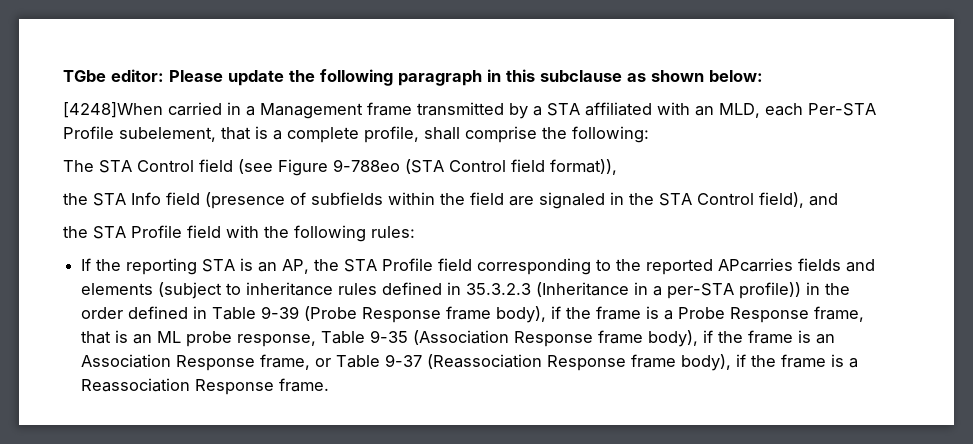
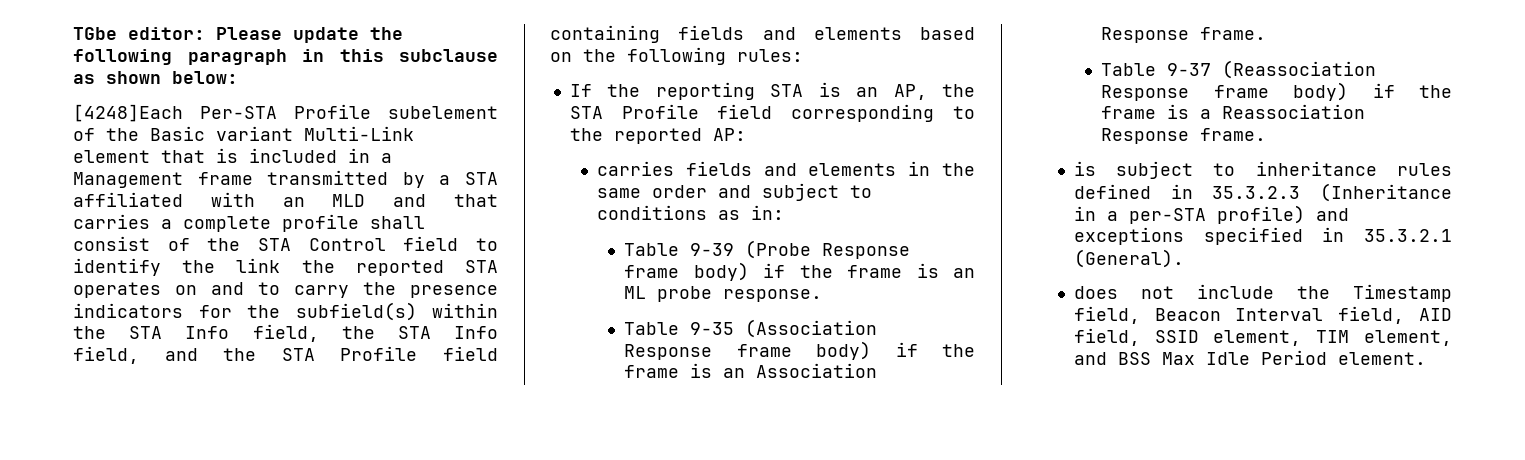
[63,102,222,118] [4248]When carried -> [73,104,498,122] [73,126,414,141] [73,148,337,163] [4248]Each Per-STA Profile subelement of the Basic variant Multi-Link element that is included
[719,103,876,118] [63,126,649,143] [63,159,617,176] [63,192,838,209] [63,225,259,239] MLD, each Per-STA Profile subelement, that is a complete profile, shall comprise the following: // The STA Control field (see Figure 9-788eo (STA Control field format)), // the STA Info field (presence of subfields within the field are signaled in the STA Control field), and // the STA Profile field with -> [332,194,499,207] [73,214,425,232] [73,236,498,251] [73,258,498,276] [73,282,498,298] [73,302,498,321] [73,324,498,342] [73,346,498,364] [550,25,975,43] [550,52,572,62] MLD and that carries a complete profile shall consist of the STA Control field to identify the link the reported STA operates on and to carry the presence indicators for the subfield(s) within the STA Info field, the STA Info field, and the STA Profile field containing fields and elements based on
[718,258,876,272] [81,282,223,299] APcarries fields and elements (subject -> [712,128,746,141] [596,161,975,176] [596,183,872,201] [596,205,784,220] [624,240,911,259] [624,262,975,281] [624,286,823,302] [624,319,878,338] [624,341,975,360] [624,363,878,378] [1101,27,1267,43] [1101,60,1377,79] [1101,82,1452,101] [1101,104,1366,119] [1101,128,1267,144] [1073,161,1194,179] AP: // carries fields and elements in the same order and subject to conditions as in: // Table 9-39 (Probe Response frame body) if the frame is an ML probe response. // Table 9-35 (Association Response frame body) if the frame is an Association Response frame. // Table 9-37 (Reassociation Response frame body) if the frame is a Reassociation Response frame. // is subject
[739,282,851,299] [81,306,865,323] [81,330,836,347] [81,354,859,371] [81,378,330,395] profile)) in the order defined in Table 9-39 (Probe Response frame body), if the frame is a Probe Response frame, that is an ML probe response, Table 9-35 (Association Response frame body), if the frame is an Association Response frame, or Table 9-37 (Reassociation Response frame body), if the frame is a Reassociation Response frame. -> [1216,205,1349,224] [1073,227,1452,245] [1073,249,1184,268] [1073,284,1452,302] [1073,306,1452,324] [1073,328,1452,346] [1073,350,1426,365] profile) and exceptions specified in 35.3.2.1 (General). // does not include the Timestamp field, Beacon Interval field, AID field, SSID element, TIM element, and BSS Max Idle Period element.

